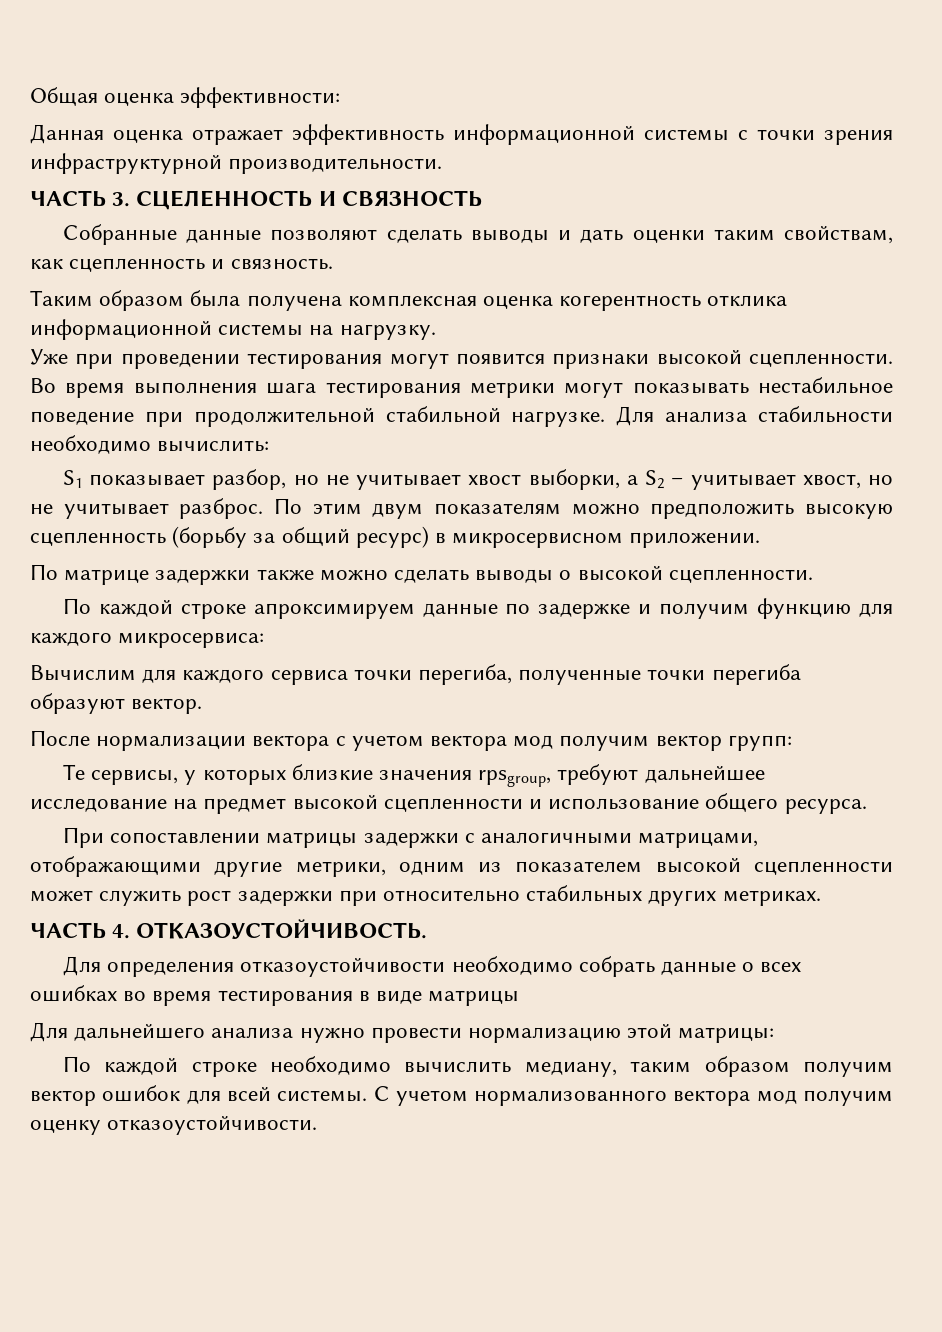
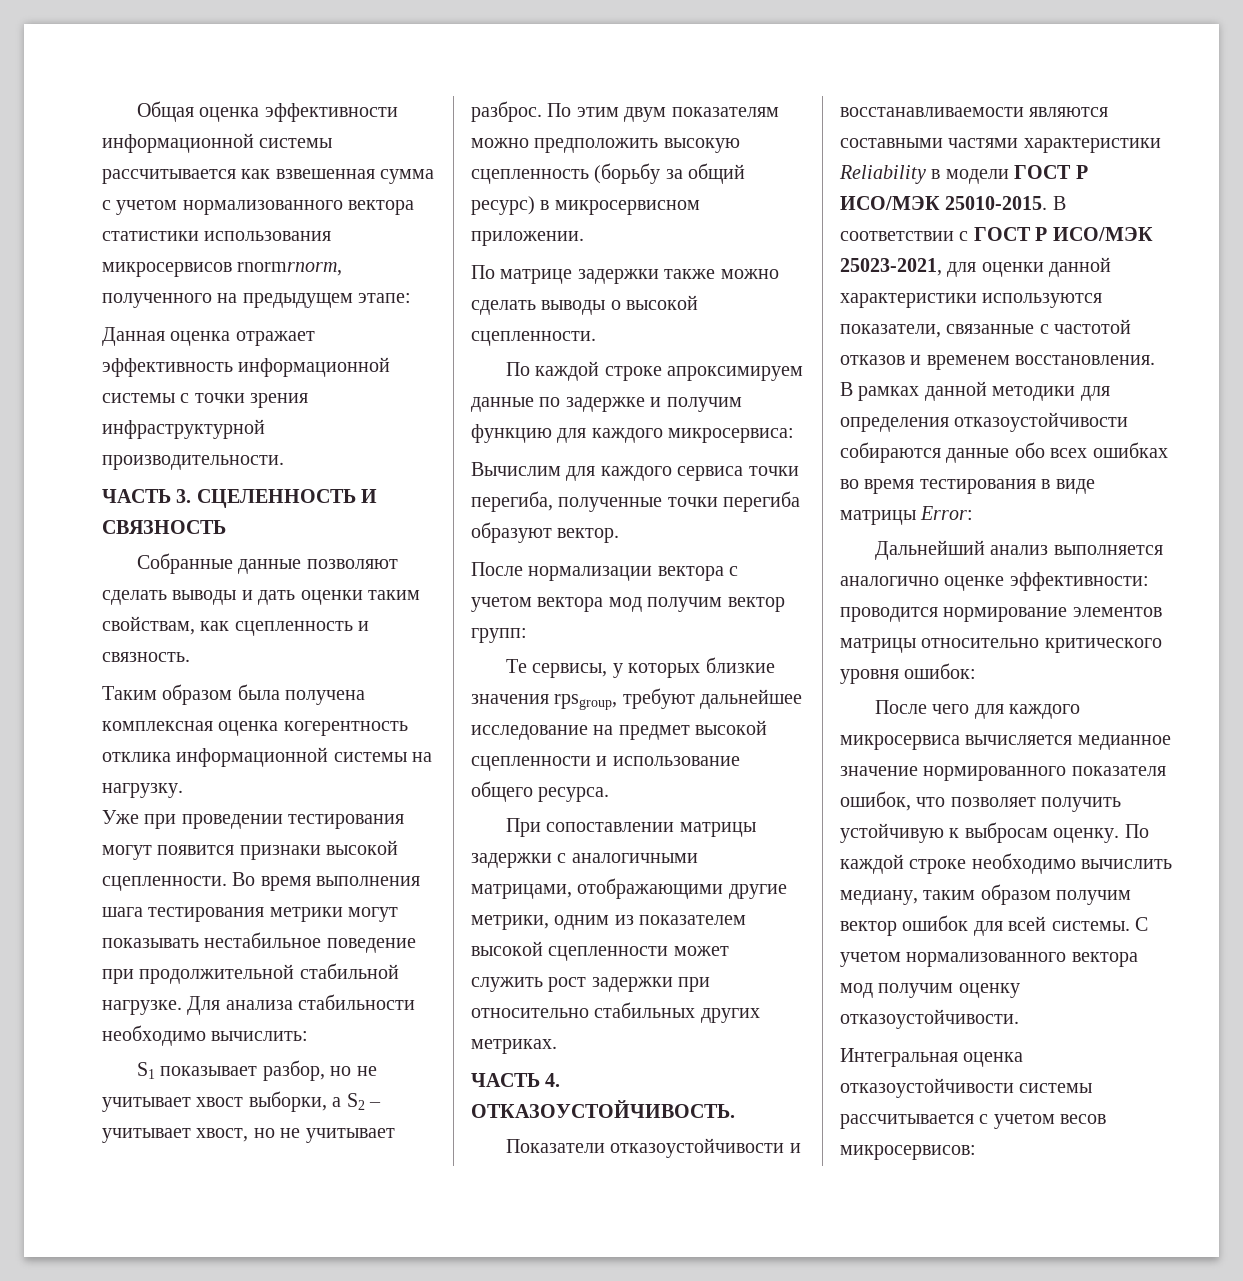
[180,87,341,108] эффективности: -> [264,103,398,122] [102,133,333,153] [102,169,435,184] [102,200,415,215] [102,231,332,241] [102,262,343,277] [102,293,412,308] эффективности информационной системы рассчитывается как взвешенная сумма с учетом нормализованного вектора статистики использования микросервисов rnormrnorm, полученного на предыдущем этапе:
[62,956,755,977] Для определения отказоустойчивости необходимо собрать данные о -> [506,1138,801,1158] [840,107,1109,117] [840,138,1161,153] [839,165,1088,184] [840,196,1066,210] [840,227,1153,241] [840,257,1112,277] [840,293,1103,308] [840,319,1132,338] [840,355,1156,370] [840,381,1110,401] [840,412,1129,432] [840,442,1045,463] Показатели отказоустойчивости и восстанавливаемости являются составными частями характеристики Reliability в модели ГОСТ Р ИСО/МЭК 25010-2015. В соответствии с ГОСТ Р ИСО/МЭК 25023-2021, для оценки данной характеристики используются показатели, связанные с частотой отказов и временем восстановления. В рамках данной методики для определения отказоустойчивости собираются данные обо
[30,1022,775,1043] // Для дальнейшего анализа нужно провести нормализацию этой матрицы: // -> [920,506,974,520] [875,540,1163,560] [840,572,1149,591] [840,607,1162,622] [840,638,1162,653] [840,663,977,684] [875,700,1081,719] [840,735,1171,750] [840,766,1166,781] [840,791,1122,812] [840,822,1120,843] Error: // Дальнейший анализ выполняется аналогично оценке эффективности: проводится нормирование элементов матрицы относительно критического уровня ошибок: // После чего для каждого микросервиса вычисляется медианное значение нормированного показателя ошибок, что позволяет получить устойчивую к выбросам оценку.
(318, 1125) none -> [840,1048,1024,1067] [840,1078,1093,1098] [840,1114,1107,1129] [840,1145,976,1160] // Интегральная оценка отказоустойчивости системы рассчитывается с учетом весов микросервисов:

